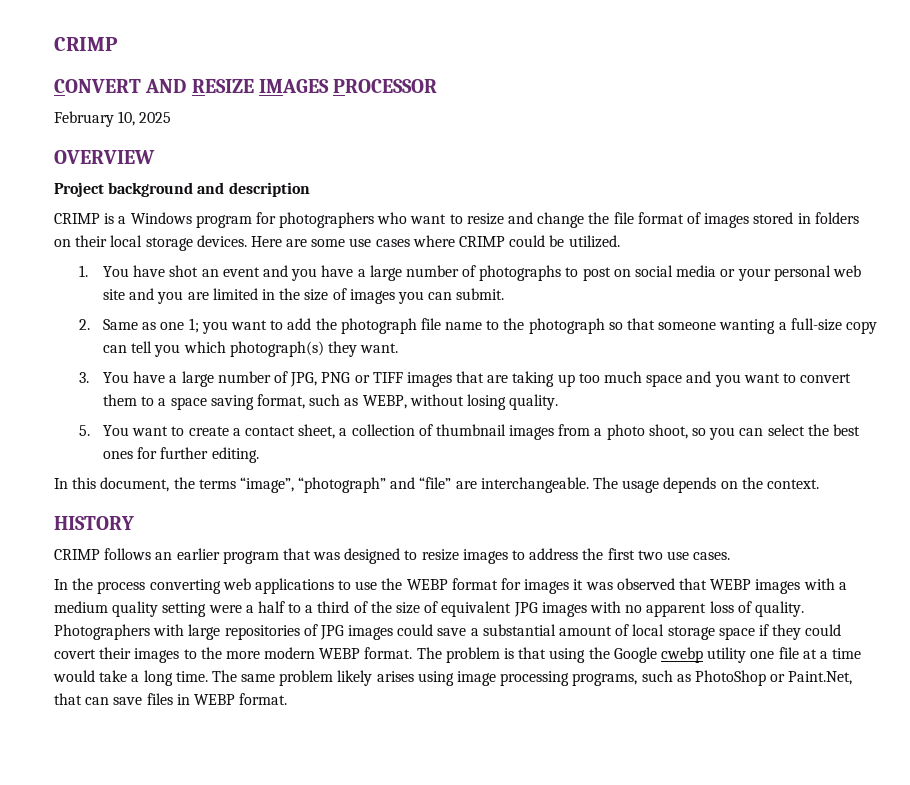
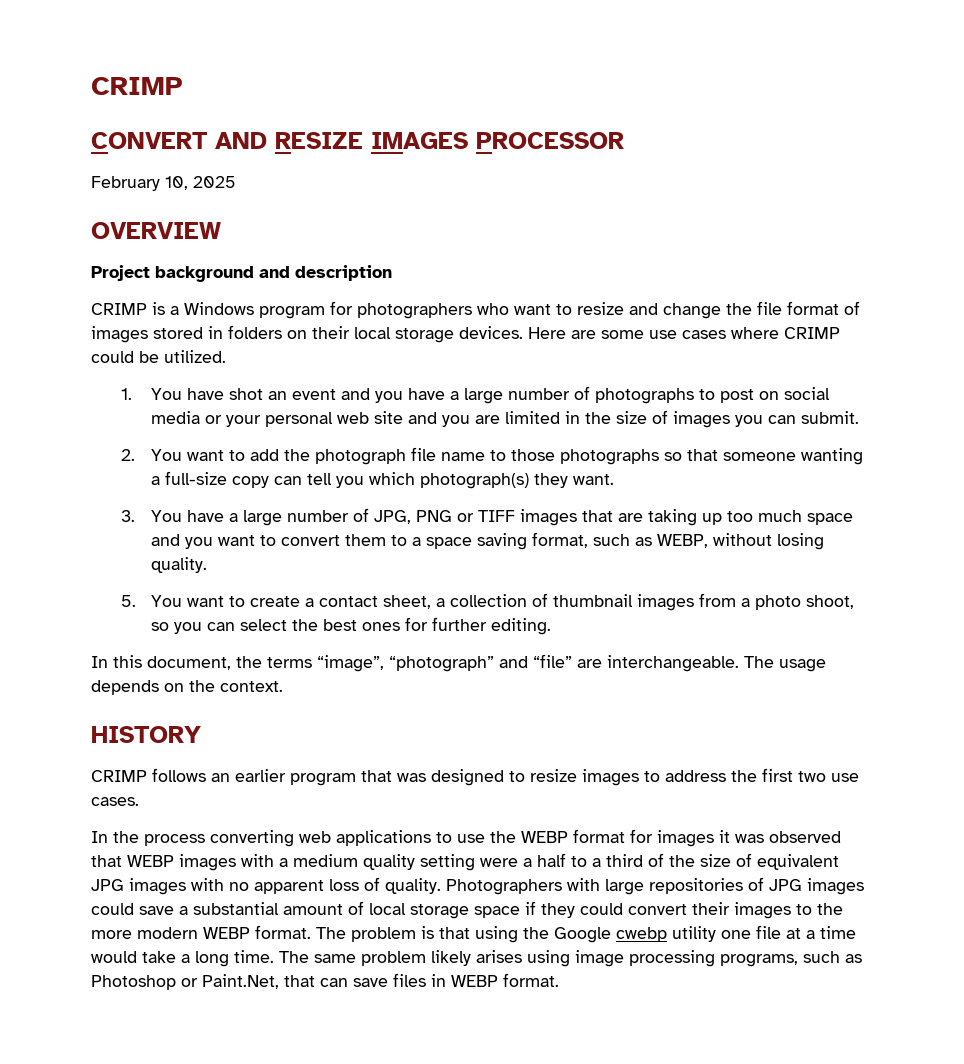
[103,318,228,334] Same as one 1; you -> [150,449,182,461] You
[503,318,605,334] the photograph -> [510,449,659,465] those photographs
[54,649,96,659] covert -> [628,904,687,915] convert
[694,670,766,686] PhotoShop -> [91,975,176,990] Photoshop

